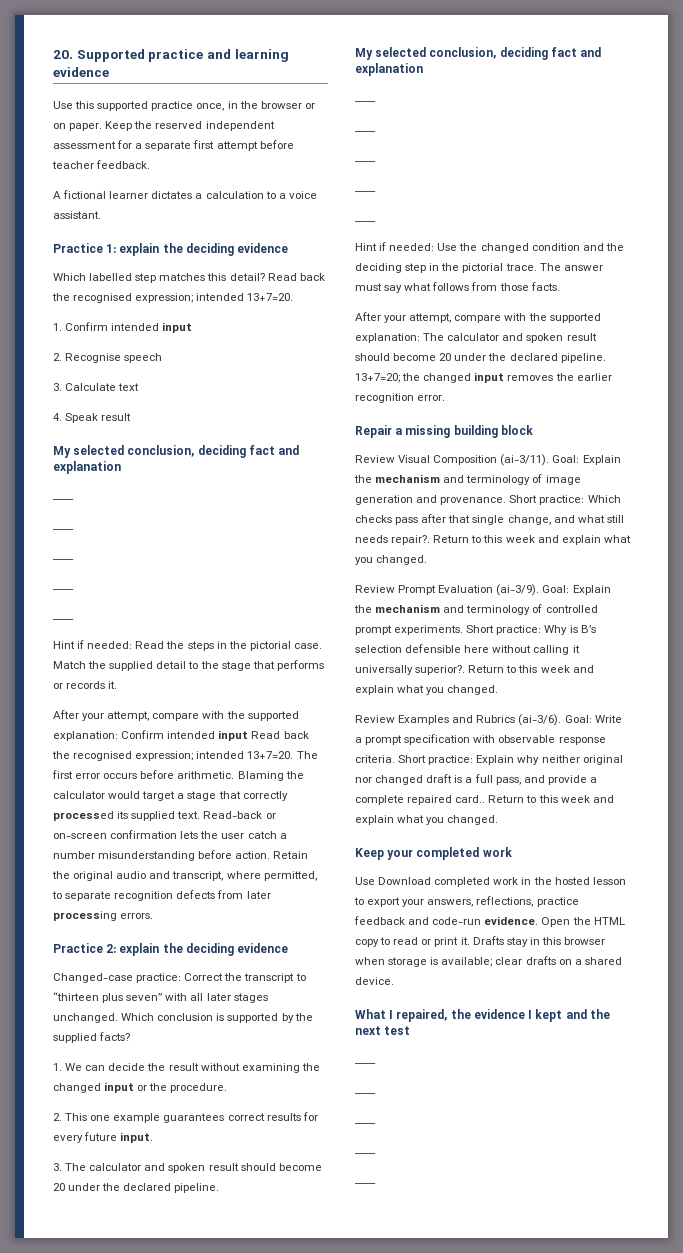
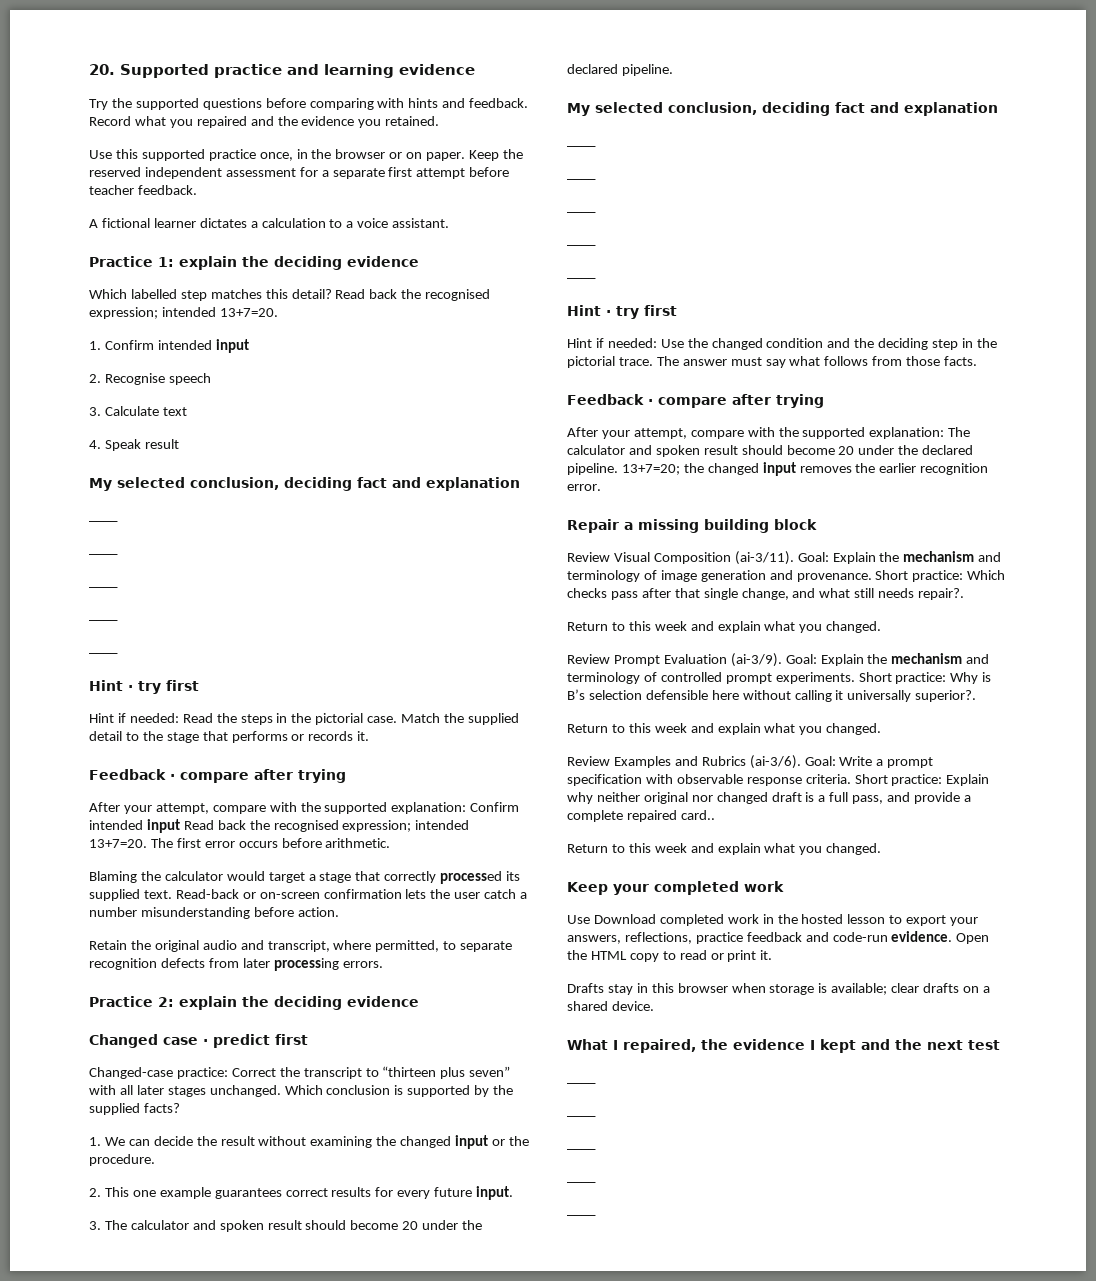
(109, 72) none -> [89,98,529,110] [89,116,440,128] // Try the supported questions before comparing with hints and feedback. Record what you repaired and the evidence you retained.
(74, 619) none -> [89,680,199,694] // Hint · try first
(118, 685) none -> [89,769,346,783] // Feedback · compare after trying
(235, 775) none -> (391, 843) //
(271, 855) none -> (339, 912) //
(289, 948) none -> [89,1034,308,1048] // Changed case · predict first
(376, 221) none -> [567,305,677,319] // Hint · try first
(560, 286) none -> [567,394,824,408] // Feedback · compare after trying
(431, 540) none -> (965, 594) //
(466, 670) none -> (977, 696) //
(486, 799) none -> (715, 815) //
(470, 941) none -> (773, 955) //

